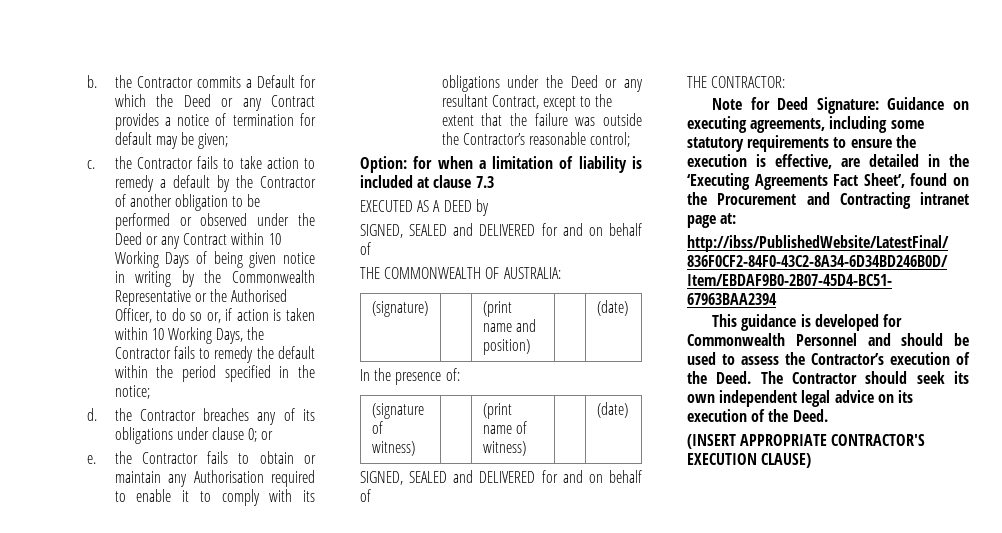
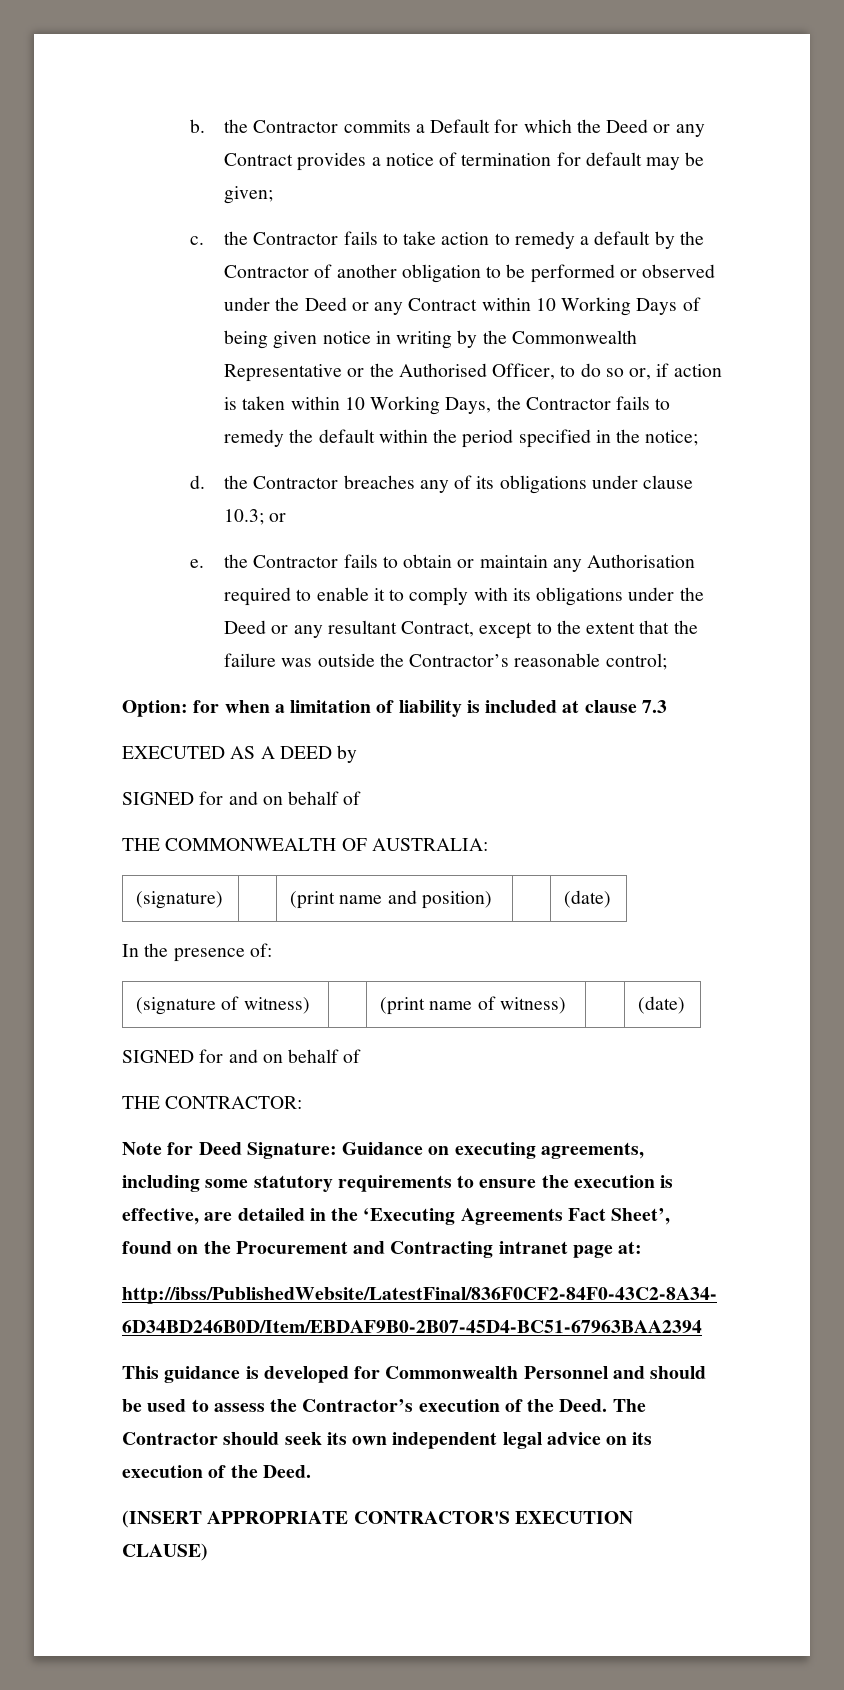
[248,428,258,442] 0; -> [224,509,265,525] 10.3;
[360,223,536,238] SIGNED, SEALED and DELIVERED -> [122,792,194,805] SIGNED
[360,470,536,485] SIGNED, SEALED and DELIVERED -> [122,1050,194,1063] SIGNED

